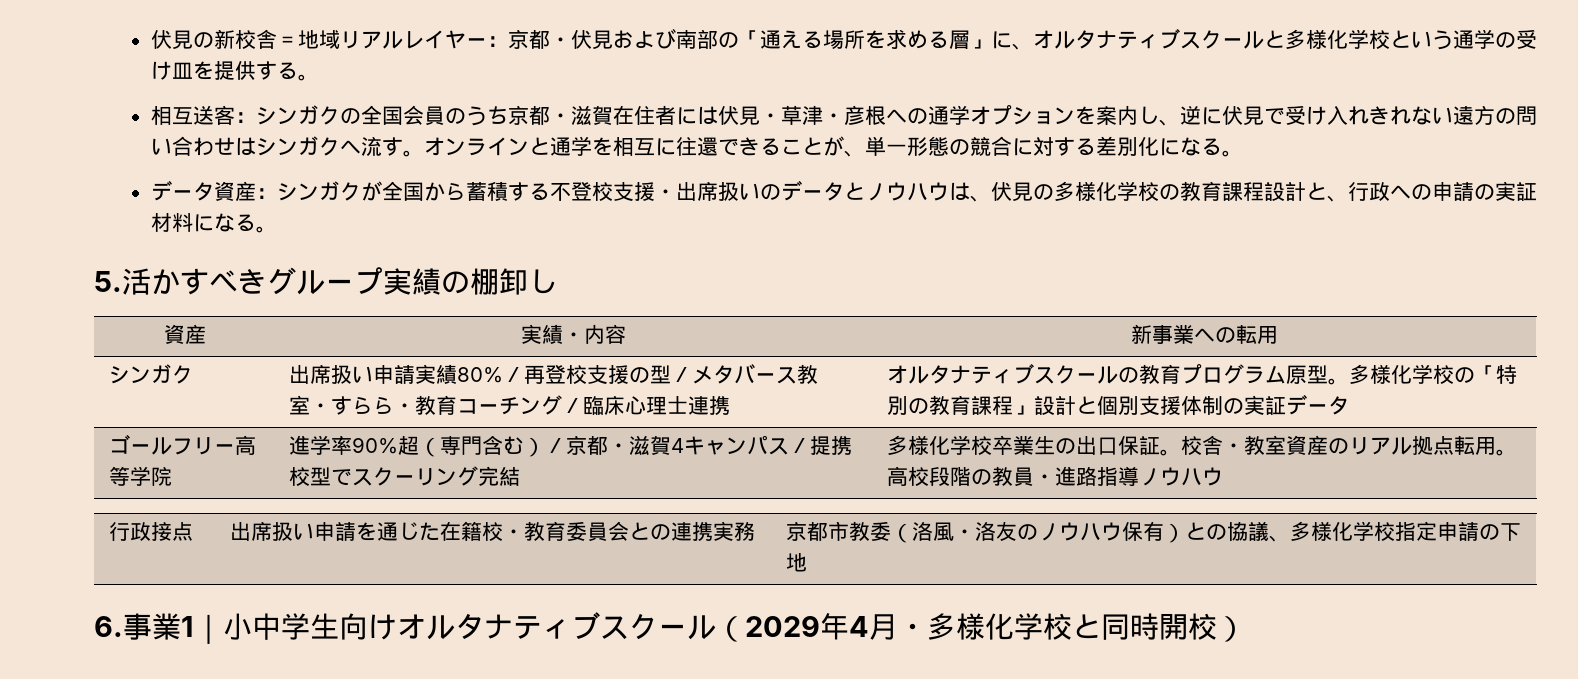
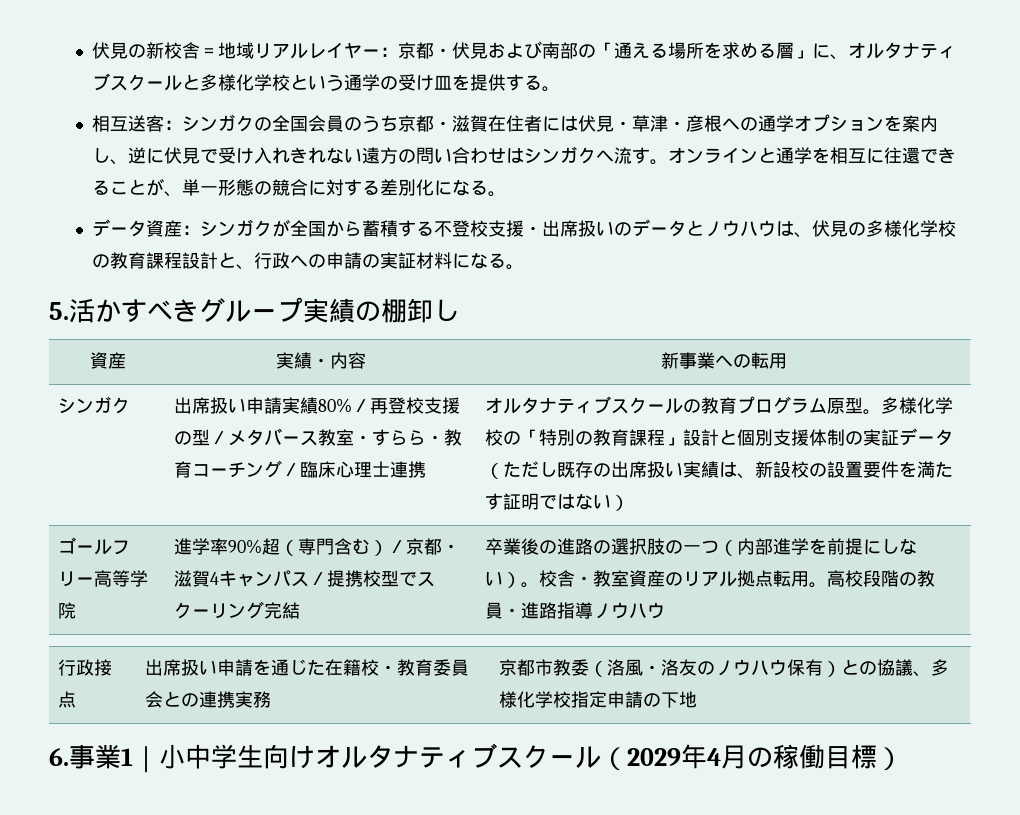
(1350, 405) none -> [485,461,954,479] [485,493,630,511] （ただし既存の出席扱い実績は、新設校の設置要件を満たす証明ではない）
[887,435,1161,455] 多様化学校卒業生の出口保証 -> [485,538,918,556] [485,571,522,588] 卒業後の進路の選択肢の一つ（内部進学を前提にしない）
[898,613,1217,640] ・多様化学校と同時開校 -> [747,744,877,769] の稼働目標

